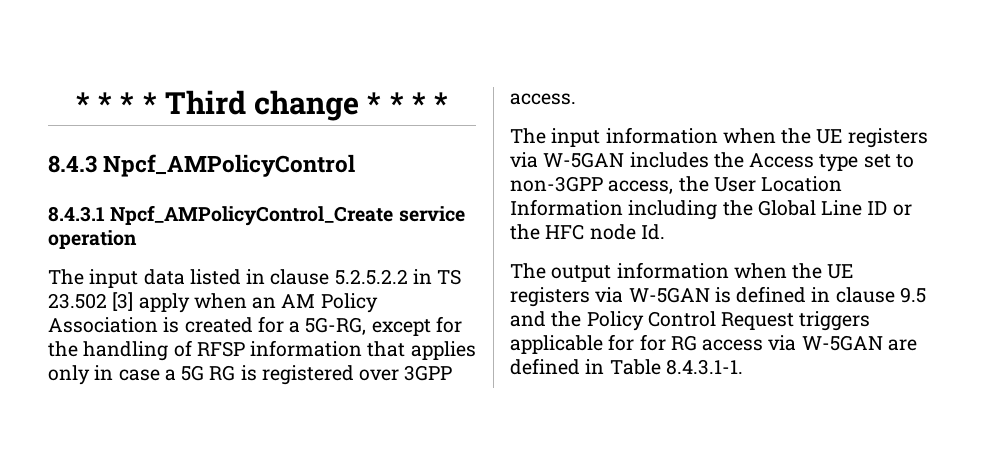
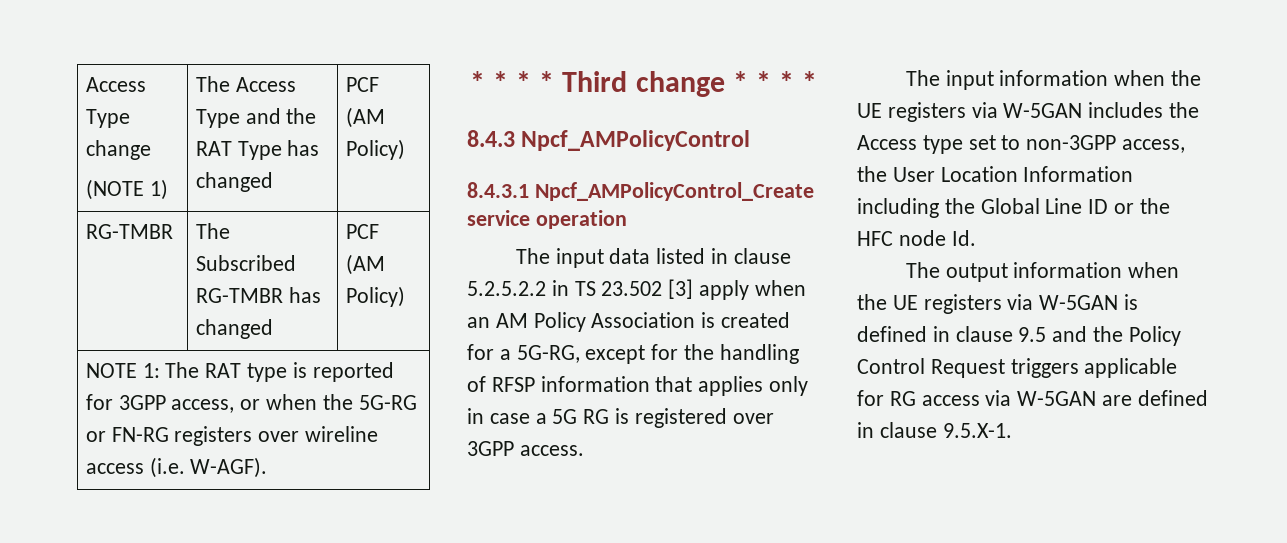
(75, 103) none -> [85,77,146,92] [85,109,130,128] [85,140,151,160] [85,179,168,200] [195,76,296,92] [195,108,317,128] [195,140,320,160] [195,172,273,192] [345,77,379,92] [345,107,385,128] [345,139,405,160] [85,224,173,239] [195,223,230,239] [195,255,296,271] [195,287,321,303] [195,319,273,339] [345,224,379,239] [345,254,385,275] [345,286,405,307] [85,362,394,382] [85,394,417,413] [85,426,379,446] [85,457,268,478] Access Type change // (NOTE 1) | The Access Type and the RAT Type has changed | PCF (AM Policy) // RG-TMBR | The Subscribed RG-TMBR has changed | PCF (AM Policy) // NOTE 1: The RAT type is reported for 3GPP access, or when the 5G-RG or FN-RG registers over wireline access (i.e. W-AGF). //
[639,334,666,351] for -> (884, 398) none
[609,359,743,375] Table 8.4.3.1-1. -> [879,422,1012,438] clause 9.5.X-1.

